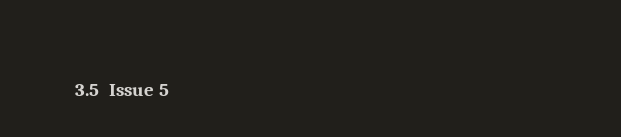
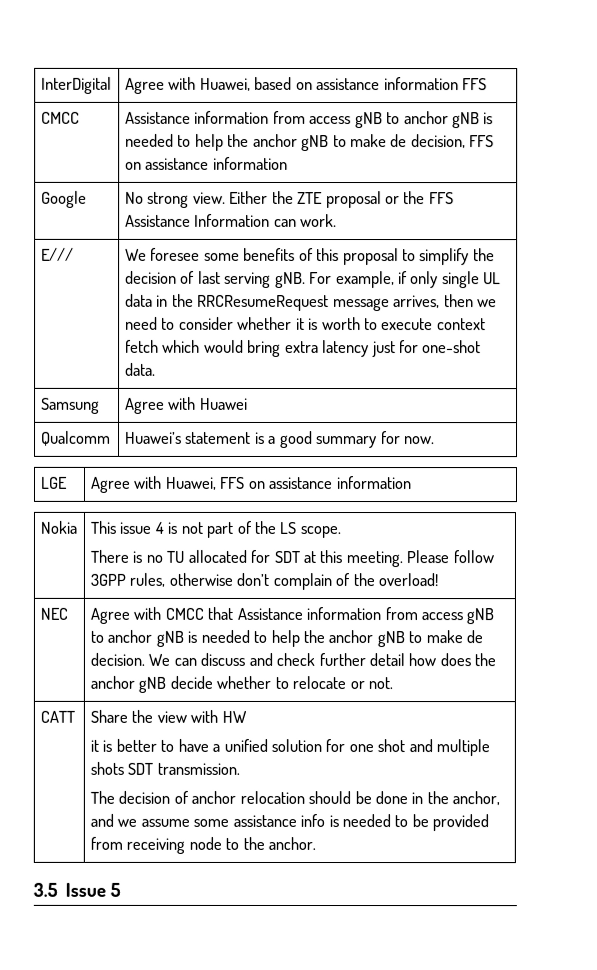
(75, 90) none -> [40,76,112,94] [124,76,488,94] [40,111,80,124] [124,110,494,129] [124,133,495,152] [124,156,288,170] [40,190,87,208] [124,190,454,209] [124,213,338,228] [40,247,74,261] [124,247,495,266] [124,270,502,289] [124,293,498,312] [124,316,486,331] [124,339,482,358] [124,362,156,376] [40,397,100,414] [124,396,248,414] [40,430,111,446] [124,430,436,449] [39,476,68,489] [89,475,412,493] [39,520,77,534] [89,520,341,539] [89,549,494,568] [89,572,439,591] [39,607,68,620] [89,606,495,625] [89,629,484,648] [89,652,497,667] [89,675,394,693] [39,710,75,723] [89,709,247,723] [89,738,491,757] [89,761,240,775] [89,790,501,806] [89,813,490,832] [89,836,317,854] InterDigital | Agree with Huawei, based on assistance information FFS // CMCC | Assistance information from access gNB to anchor gNB is needed to help the anchor gNB to make de decision, FFS on assistance information // Google | No strong view. Either the ZTE proposal or the FFS Assistance Information can work. // E/// | We foresee some benefits of this proposal to simplify the decision of last serving gNB. For example, if only single UL data in the RRCResumeRequest message arrives, then we need to consider whether it is worth to execute context fetch which would bring extra latency just for one-shot data. // Samsung | Agree with Huawei // Qualcomm | Huawei’s statement is a good summary for now. // LGE | Agree with Huawei, FFS on assistance information // Nokia | This issue 4 is not part of the LS scope. // There is no TU allocated for SDT at this meeting. Please follow 3GPP rules, otherwise don’t complain of the overload! // NEC | Agree with CMCC that Assistance information from access gNB to anchor gNB is needed to help the anchor gNB to make de decision. We can discuss and check further detail how does the anchor gNB decide whether to relocate or not. // CATT | Share the view with HW // it is better to have a unified solution for one shot and multiple shots SDT transmission. // The decision of anchor relocation should be done in the anchor, and we assume some assistance info is needed to be provided from receiving node to the anchor. //

